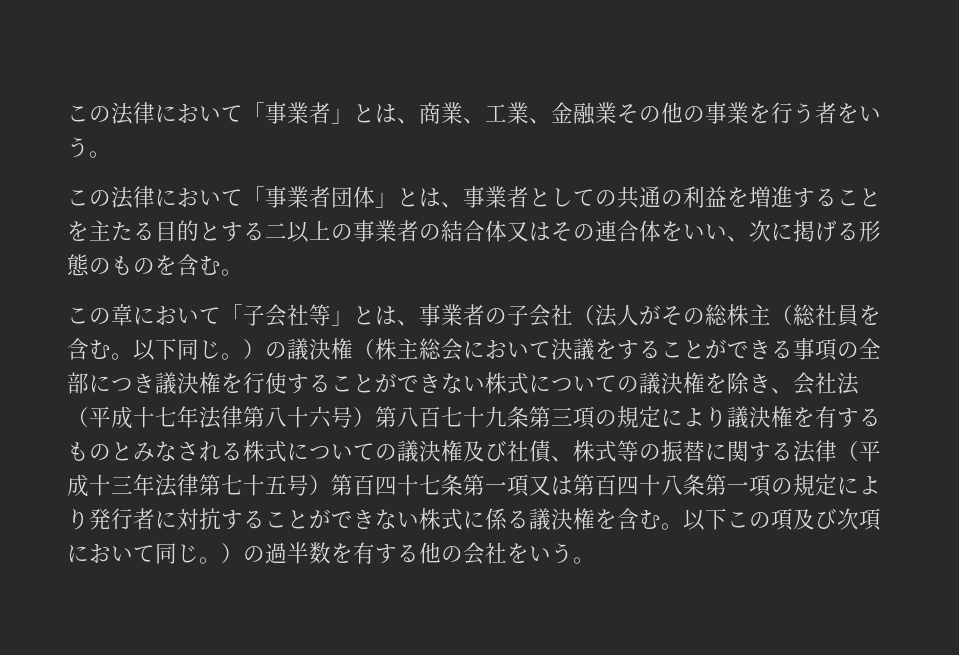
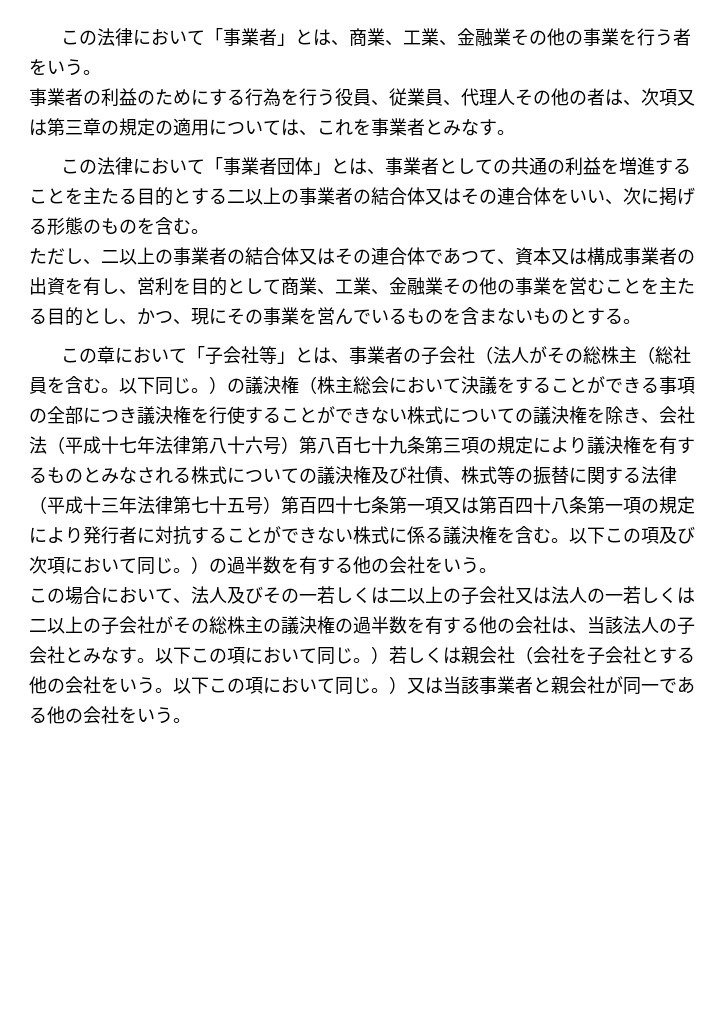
(111, 154) none -> [29,88,695,107] [29,118,515,136] // 事業者の利益のためにする行為を行う役員、従業員、代理人その他の者は、次項又は第三章の規定の適用については、これを事業者とみなす。
(243, 272) none -> [29,247,695,265] [29,277,695,296] [29,307,641,326] // ただし、二以上の事業者の結合体又はその連合体であつて、資本又は構成事業者の出資を有し、営利を目的として商業、工業、金融業その他の事業を営むことを主たる目的とし、かつ、現にその事業を営んでいるものを含まないものとする。
(595, 560) none -> [29,586,695,605] [29,616,695,635] [29,646,695,665] [29,676,695,695] [29,706,191,724] // この場合において、法人及びその一若しくは二以上の子会社又は法人の一若しくは二以上の子会社がその総株主の議決権の過半数を有する他の会社は、当該法人の子会社とみなす。以下この項において同じ。）若しくは親会社（会社を子会社とする他の会社をいう。以下この項において同じ。）又は当該事業者と親会社が同一である他の会社をいう。

